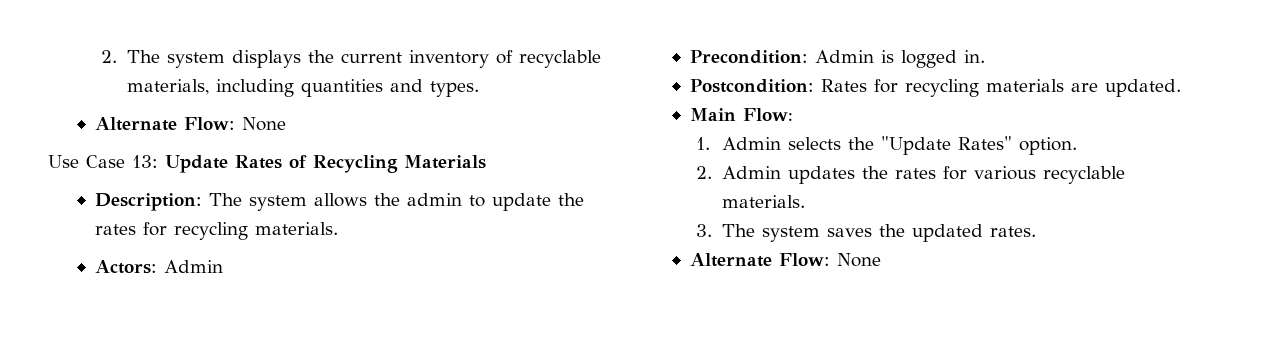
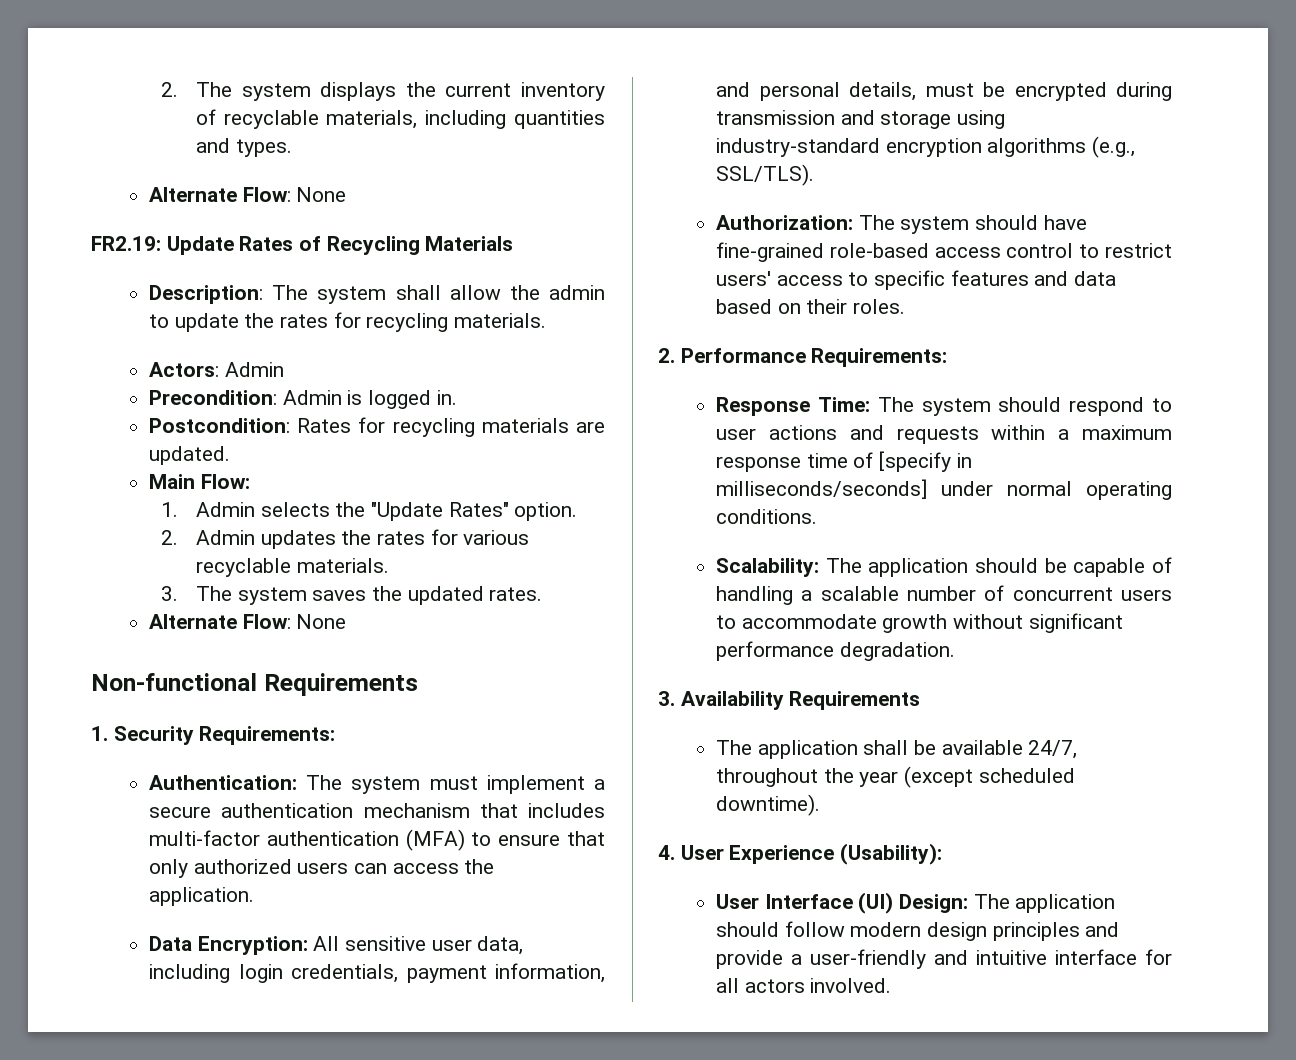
[48,155,158,168] Use Case 13: -> [91,236,161,251] FR2.19:
[314,193,368,207] allows -> [395,285,501,300] shall allow
(882, 260) none -> [91,673,418,696] [91,726,336,745] [149,775,605,794] [149,803,605,818] [149,829,606,851] [149,859,495,878] [149,887,255,906] [149,936,524,955] [149,963,605,983] [716,82,1172,101] [716,110,1006,129] [716,136,1136,158] [716,164,815,186] [716,215,1087,234] [716,242,1172,262] [716,270,1117,290] [716,299,906,314] [658,348,948,367] [716,397,1172,416] [716,425,1172,444] [716,451,972,472] [716,479,1172,500] [716,509,818,524] [716,557,1172,577] [716,585,1172,605] [716,613,1123,633] [716,641,955,661] [658,691,921,710] [716,740,1078,759] [716,766,1075,788] [716,794,821,816] [658,843,943,865] [716,892,1116,914] [716,921,1120,941] [716,949,1172,969] [716,978,892,993] // Non-functional Requirements // 1. Security Requirements: // Authentication: The system must implement a secure authentication mechanism that includes multi-factor authentication (MFA) to ensure that only authorized users can access the application. // Data Encryption: All sensitive user data, including login credentials, payment information, and personal details, must be encrypted during transmission and storage using industry-standard encryption algorithms (e.g., SSL/TLS). // Authorization: The system should have fine-grained role-based access control to restrict users' access to specific features and data based on their roles. // 2. Performance Requirements: // Response Time: The system should respond to user actions and requests within a maximum response time of [specify in milliseconds/seconds] under normal operating conditions. // Scalability: The application should be capable of handling a scalable number of concurrent users to accommodate growth without significant performance degradation. // 3. Availability Requirements // The application shall be available 24/7, throughout the year (except scheduled downtime). // 4. User Experience (Usability): // User Interface (UI) Design: The application should follow modern design principles and provide a user-friendly and intuitive interface for all actors involved.

